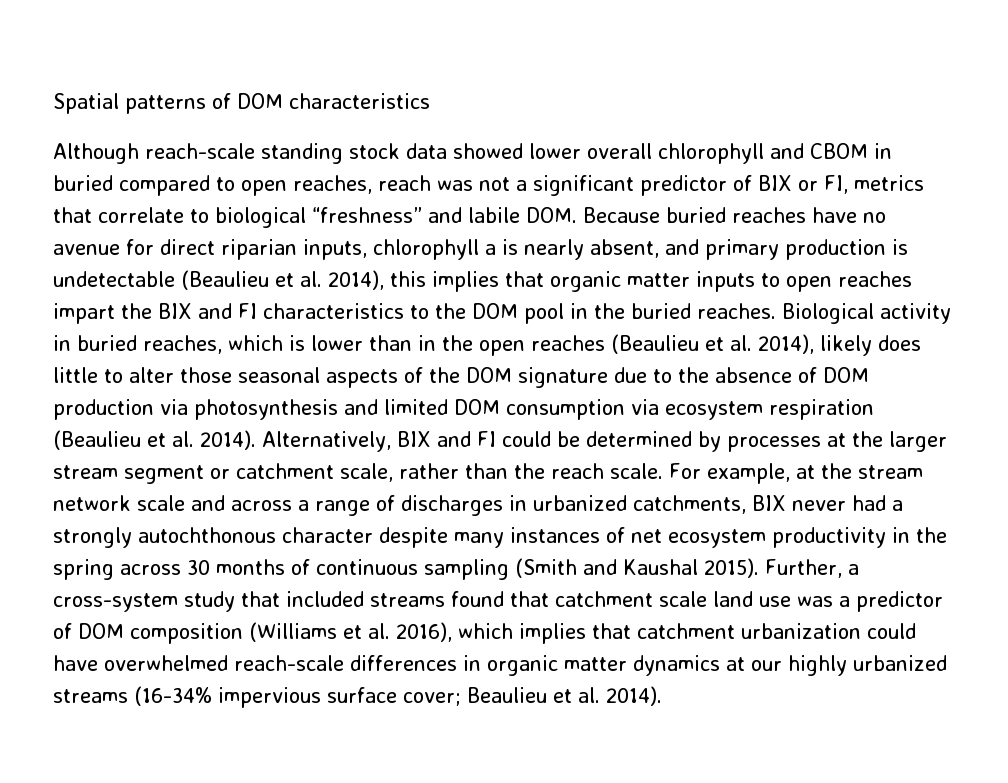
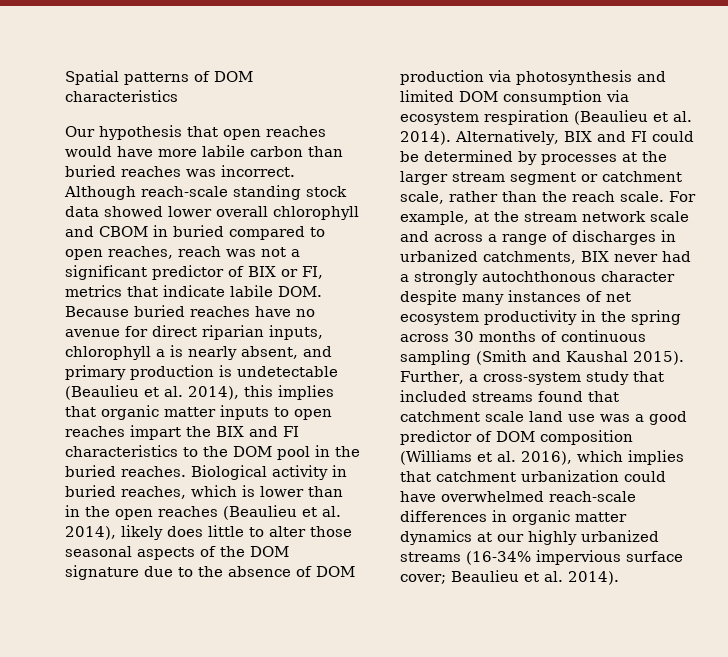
(430, 101) none -> [65,125,326,140] [65,145,343,157] [65,165,295,177] Our hypothesis that open reaches would have more labile carbon than buried reaches was incorrect.
[98,207,462,228] correlate to biological “freshness” and -> [163,285,225,297] indicate
(850, 601) none -> [649,411,687,425] good

